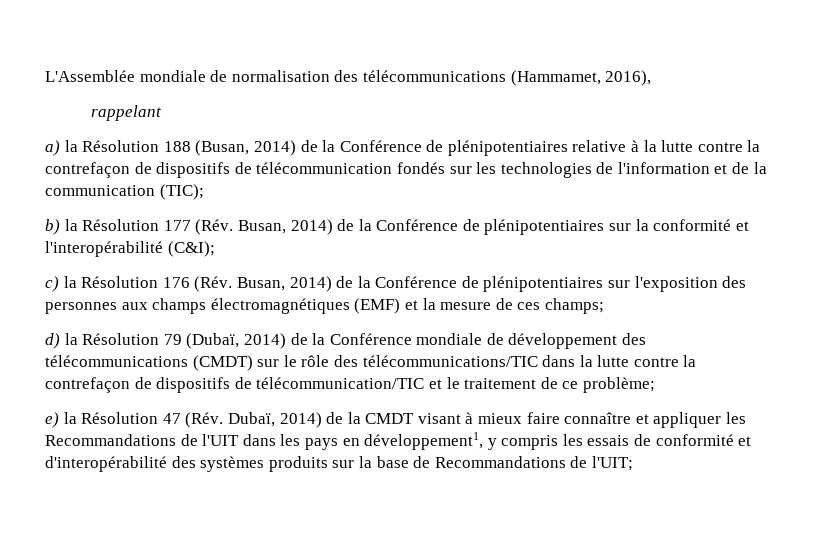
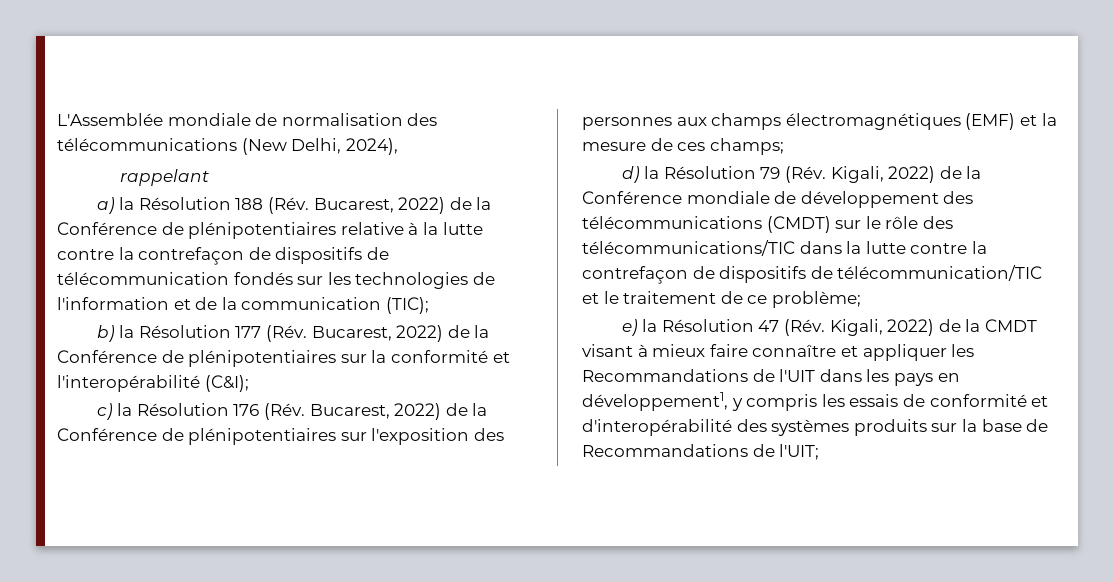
[510,70,652,86] (Hammamet, 2016), -> [241,138,398,155] (New Delhi, 2024),
[195,140,296,156] (Busan, 2014) -> [268,197,446,214] (Rév. Bucarest, 2022)
[237,219,333,235] Busan, 2014) -> [311,325,444,342] Bucarest, 2022)
[236,276,332,292] Busan, 2014) -> [309,403,442,420] Bucarest, 2022)
[186,333,286,349] (Dubaï, 2014) -> [785,166,936,183] (Rév. Kigali, 2022)
[227,412,322,428] Dubaï, 2014) -> [829,319,935,336] Kigali, 2022)

